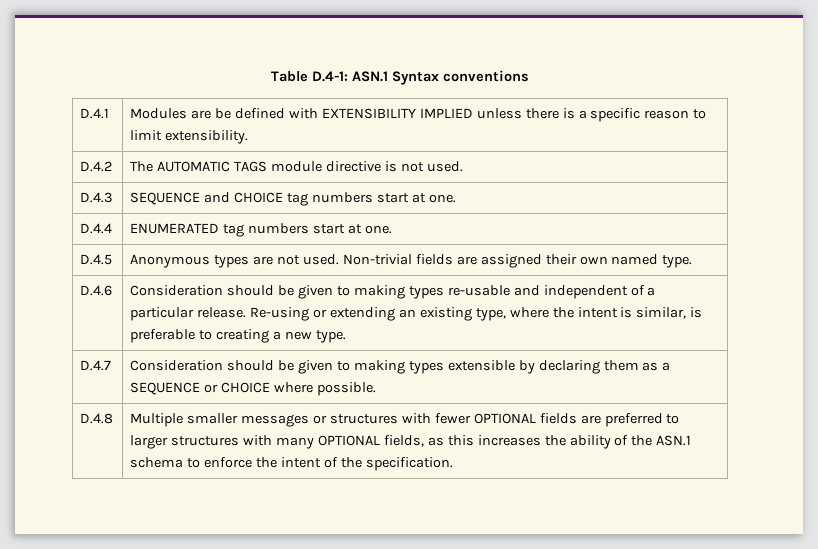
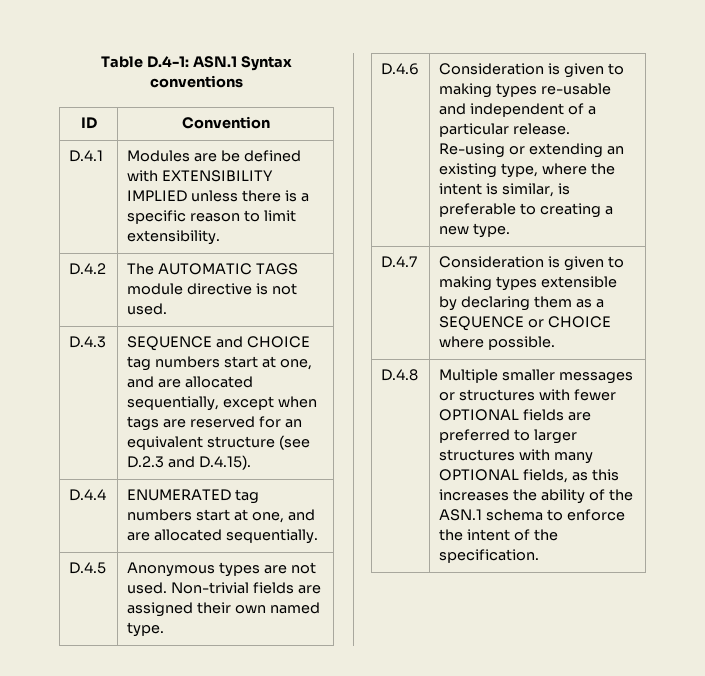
(529, 76) none -> [80,117,97,129] [181,116,270,129] // ID | Convention
[428,194,456,203] one. -> [279,359,312,370] [126,376,253,388] [126,396,317,411] [126,416,302,431] [126,435,310,450] [126,455,251,470] one, and are allocated sequentially, except when tags are reserved for an equivalent structure (see D.2.3 and D.4.15).
[364,225,392,234] one. -> [251,509,315,523] [126,529,318,544] one, and are allocated sequentially.
[227,285,295,296] should be -> [547,63,560,75] is
[227,360,295,371] should be -> [547,256,560,268] is

